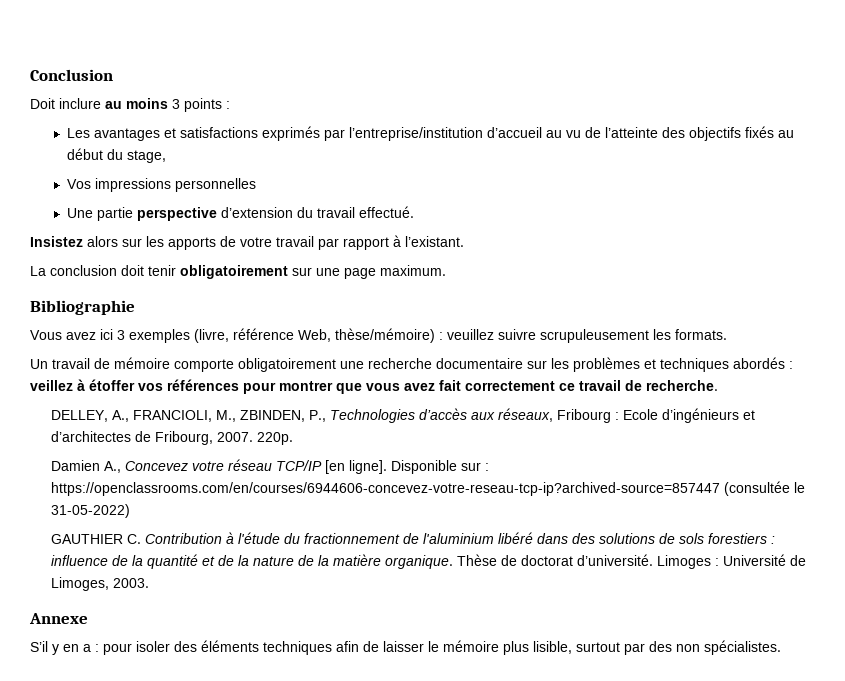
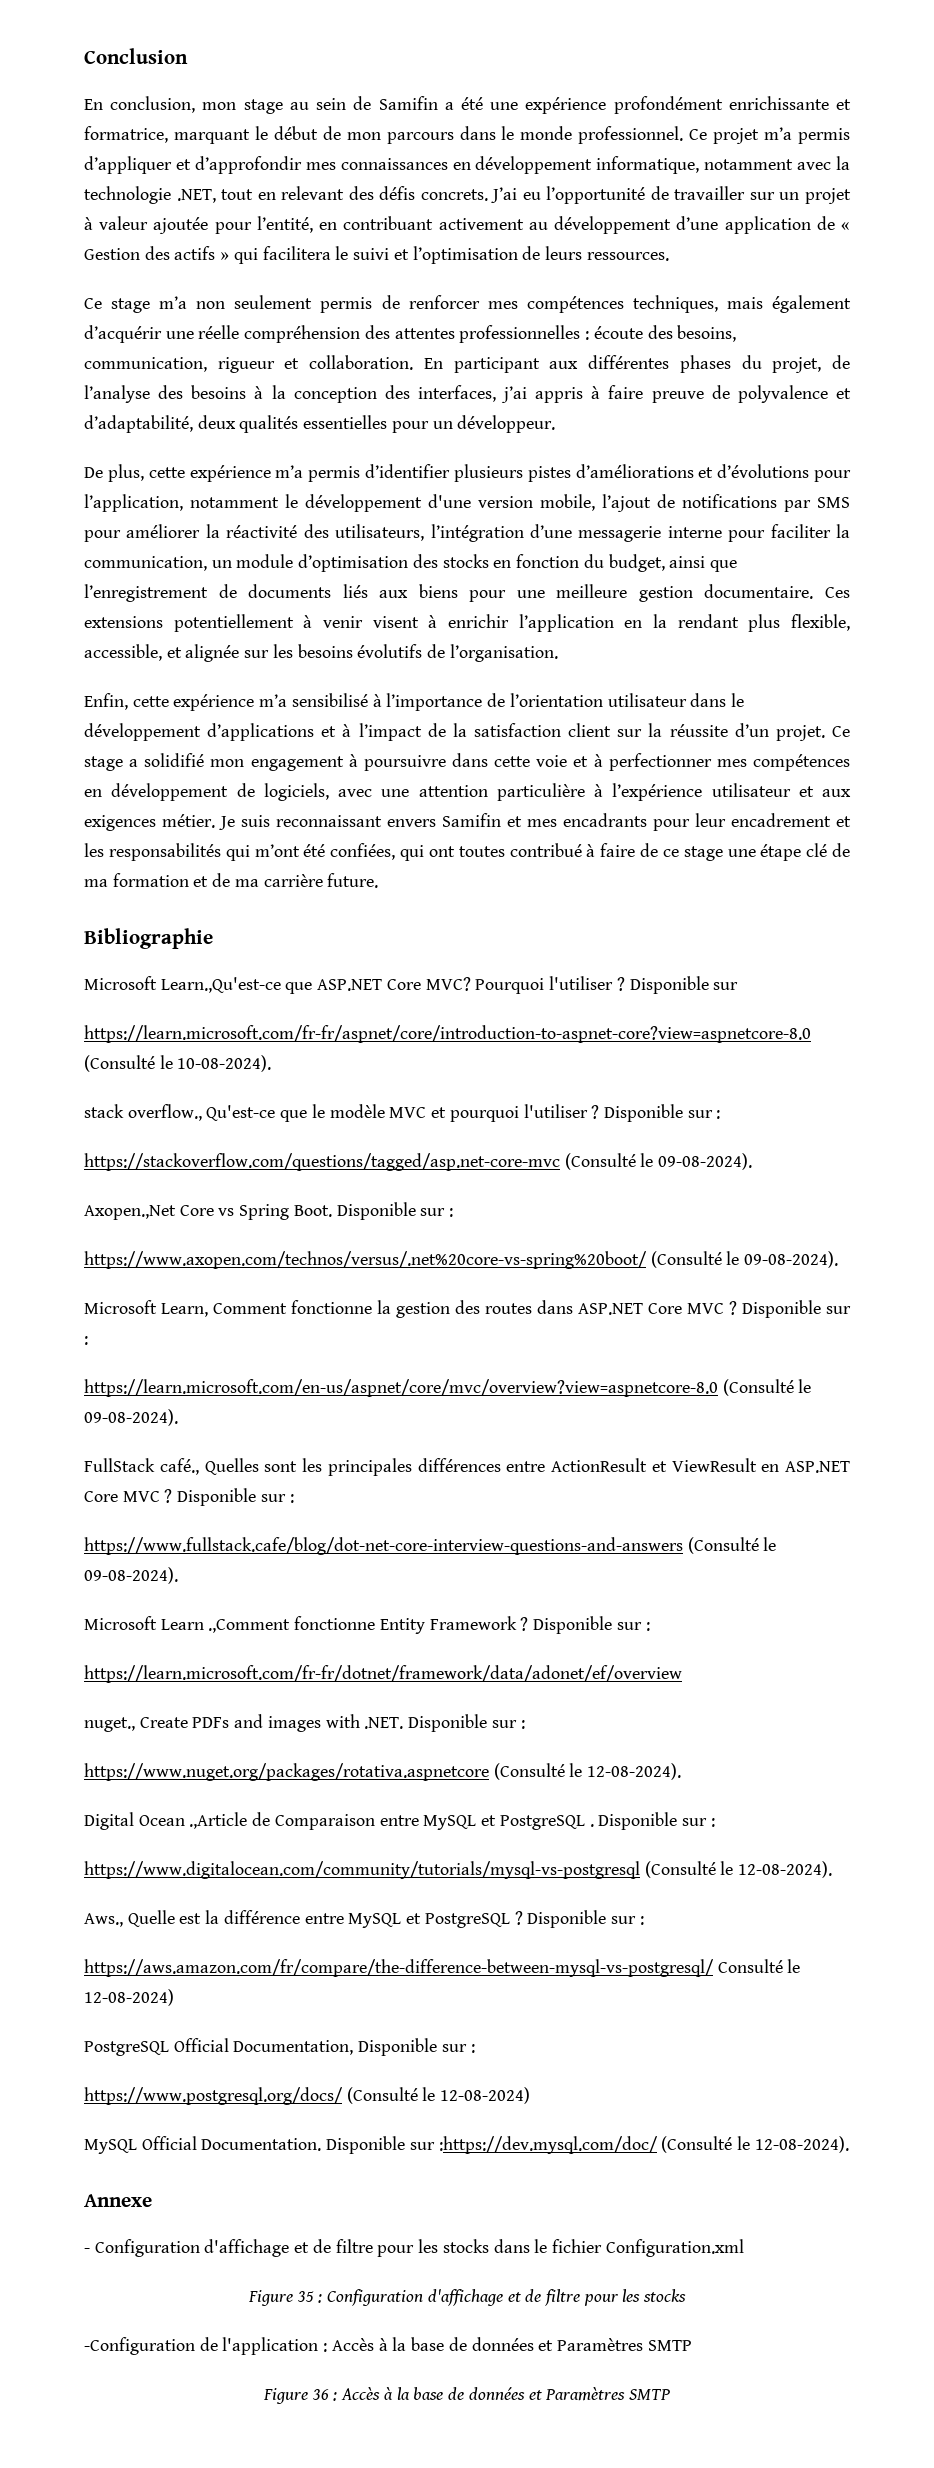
[30,98,230,112] [66,126,794,141] [66,148,166,163] [66,178,256,192] [66,206,414,221] [30,235,464,250] [30,265,446,279] [30,300,135,315] [30,328,727,343] [30,357,793,372] [30,379,718,394] [51,408,756,423] [51,431,294,445] [51,459,490,474] [51,481,806,496] [51,504,131,518] [51,532,776,544] [51,554,807,569] [51,577,150,591] [29,613,88,624] [30,640,781,655] Doit inclure au moins 3 points : // Les avantages et satisfactions exprimés par l’entreprise/institution d’accueil au vu de l’atteinte des objectifs fixés au début du stage, // Vos impressions personnelles // Une partie perspective d’extension du travail effectué. // Insistez alors sur les apports de votre travail par rapport à l’existant. // La conclusion doit tenir obligatoirement sur une page maximum. // Bibliographie // Vous avez ici 3 exemples (livre, référence Web, thèse/mémoire) : veuillez suivre scrupuleusement les formats. // Un travail de mémoire comporte obligatoirement une recherche documentaire sur les problèmes et techniques abordés : veillez à étoffer vos références pour montrer que vous avez fait correctement ce travail de recherche. // DELLEY, A., FRANCIOLI, M., ZBINDEN, P., Technologies d’accès aux réseaux, Fribourg : Ecole d’ingénieurs et d’architectes de Fribourg, 2007. 220p. // Damien A., Concevez votre réseau TCP/IP [en ligne]. Disponible sur : https://openclassrooms.com/en/courses/6944606-concevez-votre-reseau-tcp-ip?archived-source=857447 (consultée le 31-05-2022) // GAUTHIER C. Contribution à l'étude du fractionnement de l'aluminium libéré dans des solutions de sols forestiers : influence de la quantité et de la nature de la matière organique. Thèse de doctorat d’université. Limoges : Université de Limoges, 2003. // Annexe // S’il y en a : pour isoler des éléments techniques afin de laisser le mémoire plus lisible, surtout par des non spécialistes. -> [84,96,851,114] [84,126,851,144] [84,156,850,174] [84,186,851,204] [84,216,851,234] [84,246,669,264] [84,295,852,313] [84,325,737,343] [84,355,851,373] [84,385,851,403] [84,415,556,433] [84,464,852,482] [84,494,850,512] [84,524,850,542] [84,554,737,572] [84,584,850,602] [84,614,850,632] [84,644,558,662] [84,693,744,711] [84,723,850,741] [84,753,850,771] [84,783,851,801] [84,813,851,831] [84,843,851,861] [84,873,379,888] [84,928,213,949] [84,976,739,994] [84,1025,811,1043] [84,1055,272,1072] [84,1104,721,1122] [84,1153,753,1171] [84,1202,454,1220] [84,1251,839,1269] [84,1300,851,1318] [84,1336,88,1345] [84,1379,812,1397] [84,1409,178,1426] [84,1458,850,1476] [84,1488,294,1506] [84,1537,777,1555] [84,1567,178,1584] [84,1616,650,1634] [84,1665,682,1683] [84,1714,525,1732] [84,1763,682,1781] [84,1812,715,1830] [84,1861,833,1879] [84,1910,644,1928] [84,1959,801,1977] [84,1989,174,2006] [84,2038,475,2056] [84,2087,531,2105] [84,2136,849,2154] [84,2194,152,2207] [84,2239,744,2257] [247,2289,687,2306] [84,2337,692,2355] [263,2387,670,2404] En conclusion, mon stage au sein de Samifin a été une expérience profondément enrichissante et formatrice, marquant le début de mon parcours dans le monde professionnel. Ce projet m’a permis d’appliquer et d’approfondir mes connaissances en développement informatique, notamment avec la technologie .NET, tout en relevant des défis concrets. J’ai eu l’opportunité de travailler sur un projet à valeur ajoutée pour l’entité, en contribuant activement au développement d’une application de « Gestion des actifs » qui facilitera le suivi et l’optimisation de leurs ressources. // Ce stage m’a non seulement permis de renforcer mes compétences techniques, mais également d’acquérir une réelle compréhension des attentes professionnelles : écoute des besoins, communication, rigueur et collaboration. En participant aux différentes phases du projet, de l’analyse des besoins à la conception des interfaces, j’ai appris à faire preuve de polyvalence et d’adaptabilité, deux qualités essentielles pour un développeur. // De plus, cette expérience m’a permis d’identifier plusieurs pistes d’améliorations et d’évolutions pour l’application, notamment le développement d'une version mobile, l’ajout de notifications par SMS pour améliorer la réactivité des utilisateurs, l’intégration d’une messagerie interne pour faciliter la communication, un module d’optimisation des stocks en fonction du budget, ainsi que l’enregistrement de documents liés aux biens pour une meilleure gestion documentaire. Ces extensions potentiellement à venir visent à enrichir l’application en la rendant plus flexible, accessible, et alignée sur les besoins évolutifs de l’organisation. // Enfin, cette expérience m’a sensibilisé à l’importance de l’orientation utilisateur dans le développement d’applications et à l’impact de la satisfaction client sur la réussite d’un projet. Ce stage a solidifié mon engagement à poursuivre dans cette voie et à perfectionner mes compétences en développement de logiciels, avec une attention particulière à l’expérience utilisateur et aux exigences métier. Je suis reconnaissant envers Samifin et mes encadrants pour leur encadrement et les responsabilités qui m’ont été confiées, qui ont toutes contribué à faire de ce stage une étape clé de ma formation et de ma carrière future. // Bibliographie // Microsoft Learn.,Qu'est-ce que ASP.NET Core MVC? Pourquoi l'utiliser ? Disponible sur // https://learn.microsoft.com/fr-fr/aspnet/core/introduction-to-aspnet-core?view=aspnetcore-8.0 (Consulté le 10-08-2024). // stack overflow., Qu'est-ce que le modèle MVC et pourquoi l'utiliser ? Disponible sur : // https://stackoverflow.com/questions/tagged/asp.net-core-mvc (Consulté le 09-08-2024). // Axopen.,Net Core vs Spring Boot. Disponible sur : // https://www.axopen.com/technos/versus/.net%20core-vs-spring%20boot/ (Consulté le 09-08-2024). // Microsoft Learn, Comment fonctionne la gestion des routes dans ASP.NET Core MVC ? Disponible sur : // https://learn.microsoft.com/en-us/aspnet/core/mvc/overview?view=aspnetcore-8.0 (Consulté le 09-08-2024). // FullStack café., Quelles sont les principales différences entre ActionResult et ViewResult en ASP.NET Core MVC ? Disponible sur : // https://www.fullstack.cafe/blog/dot-net-core-interview-questions-and-answers (Consulté le 09-08-2024). // Microsoft Learn .,Comment fonctionne Entity Framework ? Disponible sur : // https://learn.microsoft.com/fr-fr/dotnet/framework/data/adonet/ef/overview // nuget., Create PDFs and images with .NET. Disponible sur : // https://www.nuget.org/packages/rotativa.aspnetcore (Consulté le 12-08-2024). // Digital Ocean .,Article de Comparaison entre MySQL et PostgreSQL . Disponible sur : // https://www.digitalocean.com/community/tutorials/mysql-vs-postgresql (Consulté le 12-08-2024). // Aws., Quelle est la différence entre MySQL et PostgreSQL ? Disponible sur : // https://aws.amazon.com/fr/compare/the-difference-between-mysql-vs-postgresql/ Consulté le 12-08-2024) // PostgreSQL Official Documentation, Disponible sur : // https://www.postgresql.org/docs/ (Consulté le 12-08-2024) // MySQL Official Documentation. Disponible sur :https://dev.mysql.com/doc/ (Consulté le 12-08-2024). // Annexe // - Configuration d'affichage et de filtre pour les stocks dans le fichier Configuration.xml // Figure 35 : Configuration d'affichage et de filtre pour les stocks // -Configuration de l'application : Accès à la base de données et Paramètres SMTP // Figure 36 : Accès à la base de données et Paramètres SMTP

